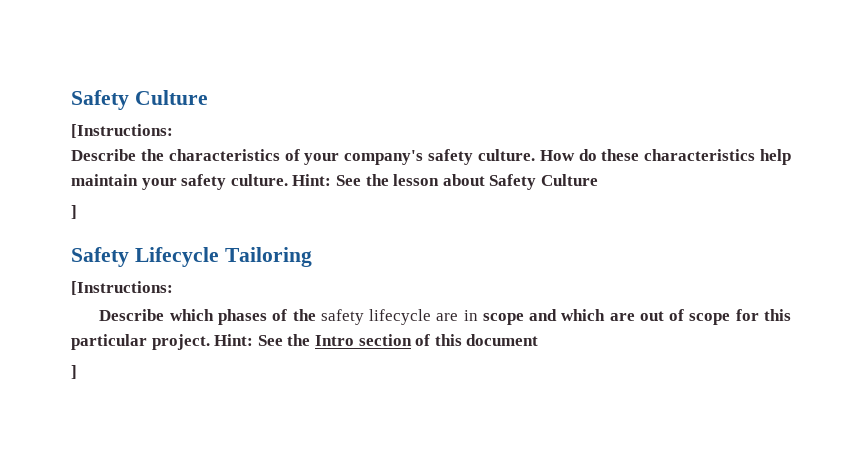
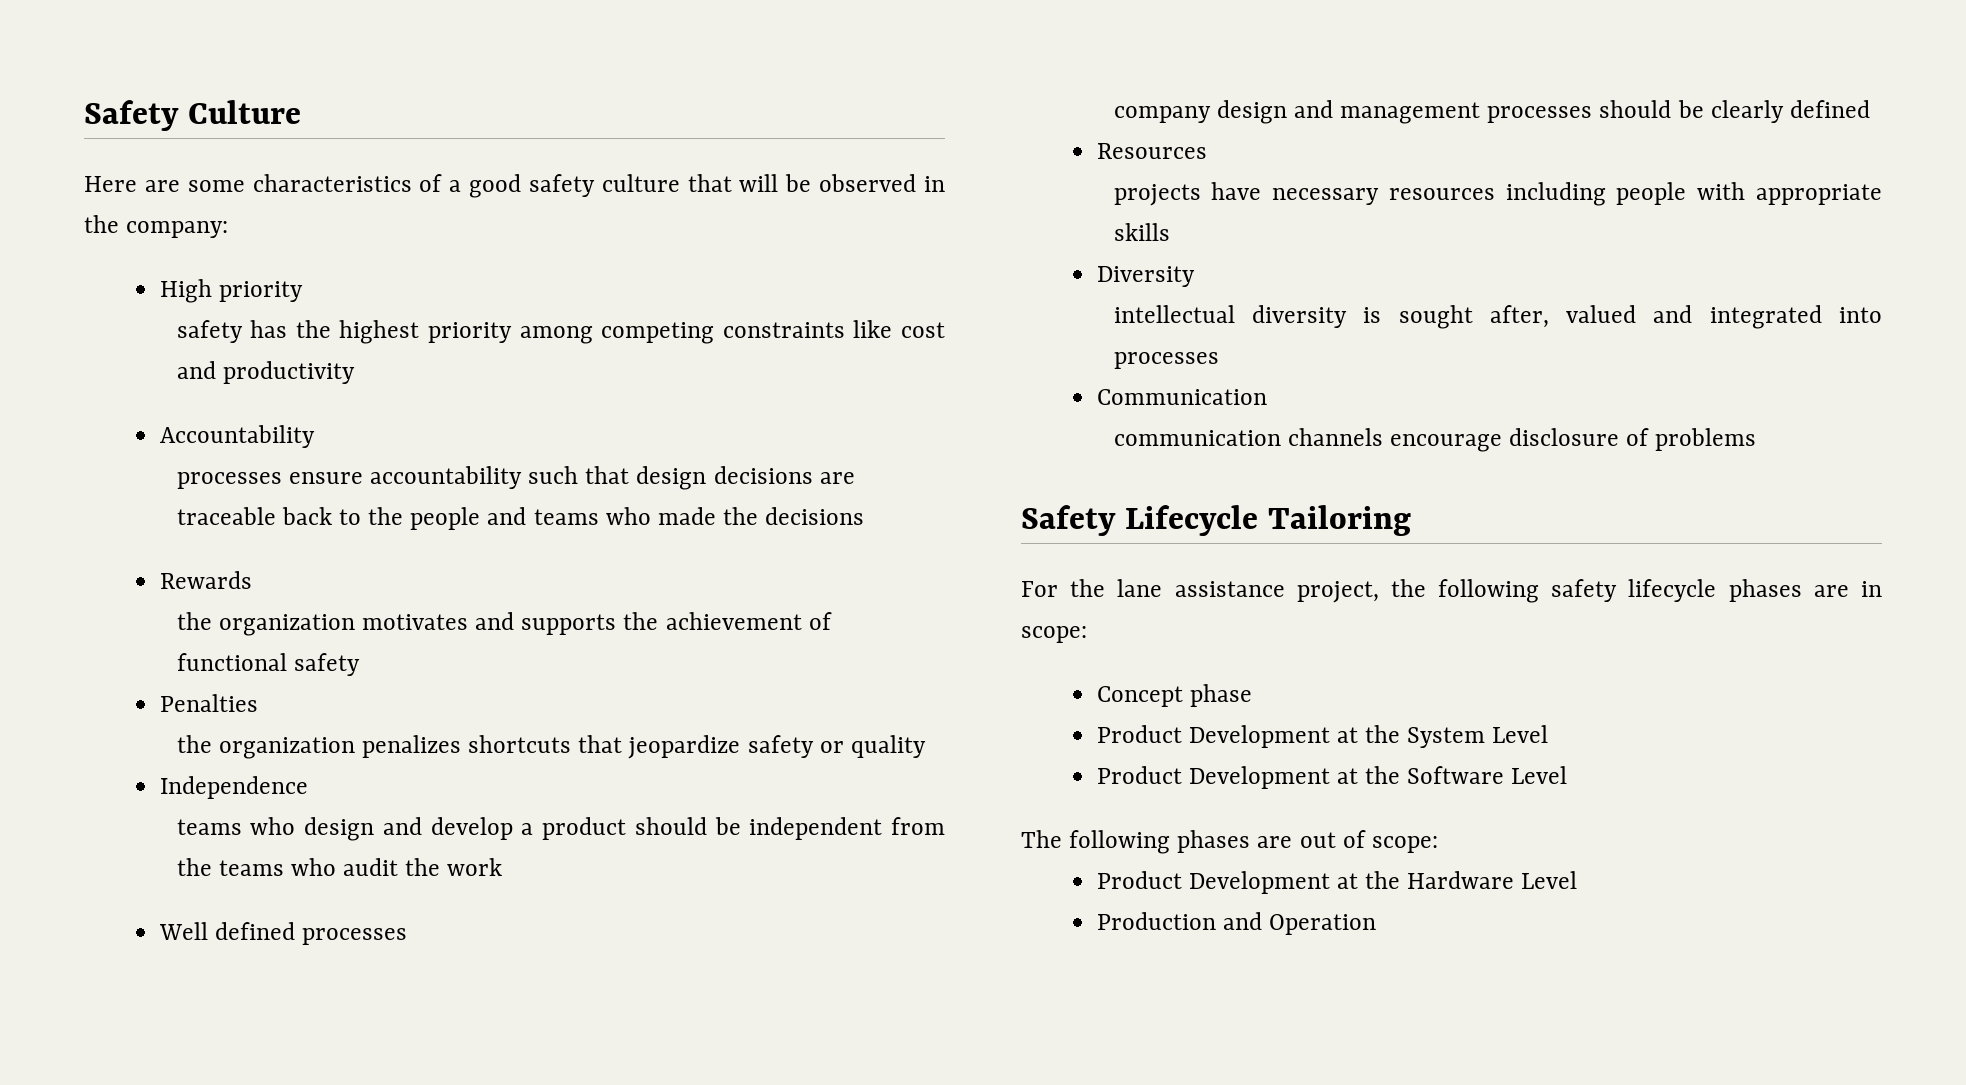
[71,90,208,110] [71,124,173,138] [71,149,792,165] [71,174,598,190] [71,205,77,219] [71,247,312,267] [71,281,173,295] [99,309,316,325] Safety Culture // [Instructions: // Describe the characteristics of your company's safety culture. How do these characteristics help maintain your safety culture. Hint: See the lesson about Safety Culture // ] // Safety Lifecycle Tailoring // [Instructions: // Describe which phases of the -> [84,100,301,131] [84,174,945,198] [84,215,229,238] [159,279,303,303] [176,320,946,344] [176,361,355,384] [159,425,315,448] [176,466,855,490] [176,507,865,530] [159,571,252,589] [176,612,832,636] [176,653,360,676] [159,694,258,712] [176,735,926,759] [159,776,308,799] [176,817,946,841] [176,858,503,876] [158,922,407,945] [1113,100,1870,124] [1096,143,1207,159] [1113,182,1882,206] [1113,223,1170,241] [1096,266,1195,287] [1113,305,1882,329] [1113,352,1219,369] [1096,389,1267,405] [1113,428,1757,452] [1021,505,1411,536] [1021,579,1540,603] Safety Culture // Here are some characteristics of a good safety culture that will be observed in the company: // High priority // safety has the highest priority among competing constraints like cost and productivity // Accountability // processes ensure accountability such that design decisions are traceable back to the people and teams who made the decisions // Rewards // the organization motivates and supports the achievement of functional safety // Penalties // the organization penalizes shortcuts that jeopardize safety or quality // Independence // teams who design and develop a product should be independent from the teams who audit the work // Well defined processes // company design and management processes should be clearly defined // Resources // projects have necessary resources including people with appropriate skills // Diversity // intellectual diversity is sought after, valued and integrated into processes // Communication // communication channels encourage disclosure of problems // Safety Lifecycle Tailoring // For the lane assistance project, the following
(432, 317) none -> [1728,579,1802,602] phases
[482,309,791,325] [71,334,539,350] [71,365,77,379] scope and which are out of scope for this particular project. Hint: See the Intro section of this document // ] -> [1021,626,1087,643] [1096,684,1252,707] [1096,725,1549,748] [1096,766,1568,789] [1021,830,1438,854] [1096,871,1578,894] [1096,912,1376,935] scope: // Concept phase // Product Development at the System Level // Product Development at the Software Level // The following phases are out of scope: // Product Development at the Hardware Level // Production and Operation

